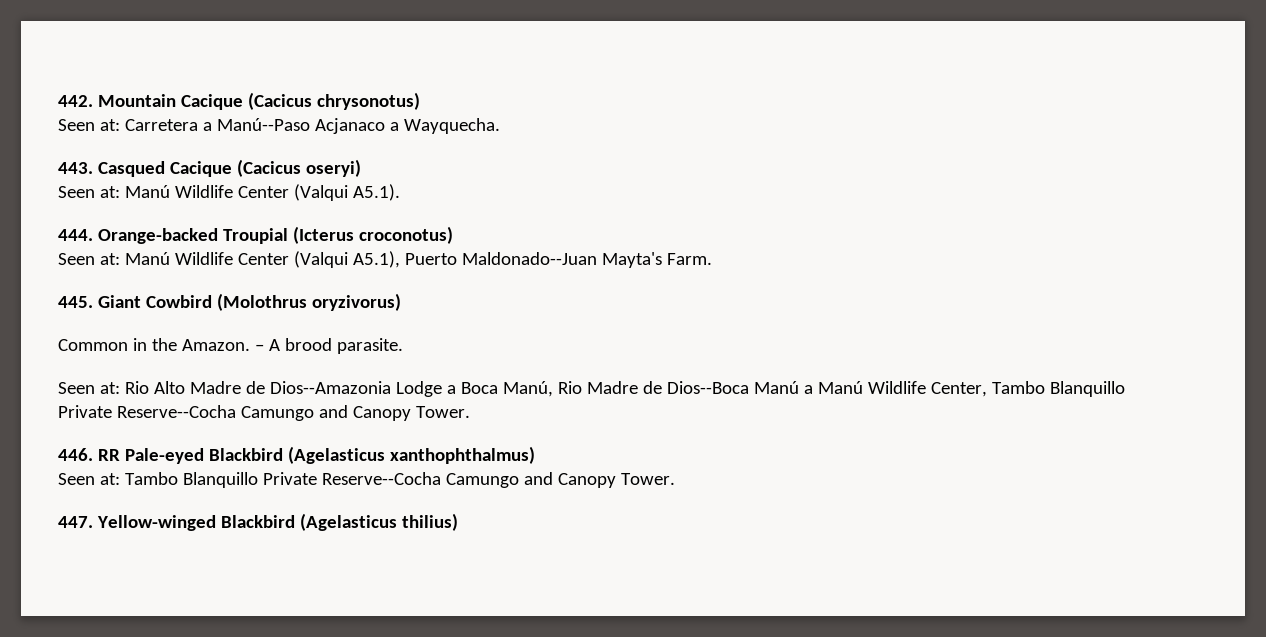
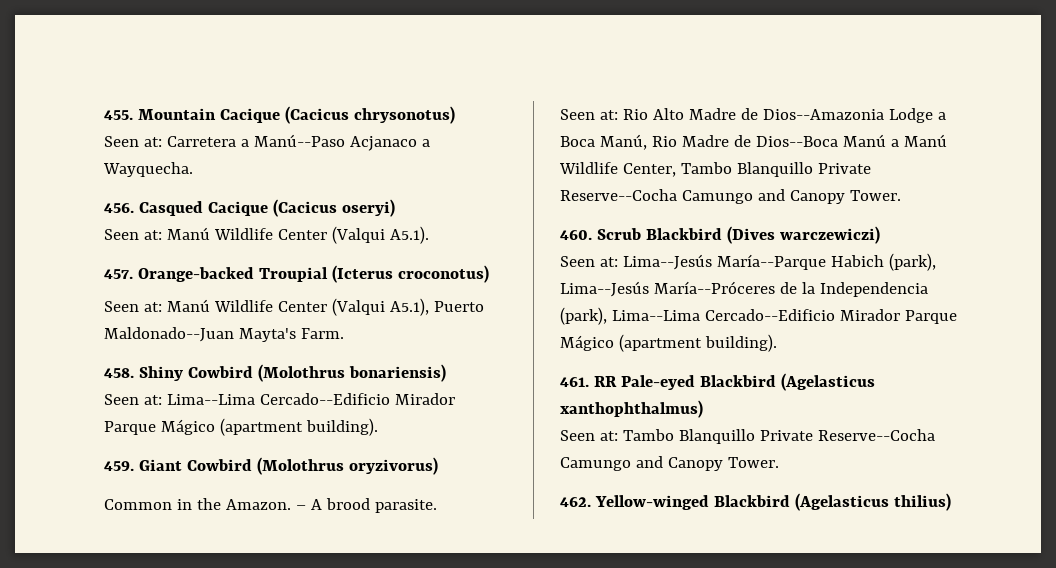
[58,95,93,107] 442. -> [104,110,133,120] 455.
[58,162,93,174] 443. -> [104,203,134,213] 456.
[58,229,93,241] 444. -> [104,269,133,279] 457.
[58,296,93,308] 445. -> [104,364,446,382] [104,393,455,405] [104,418,378,436] [104,461,134,471] 458. Shiny Cowbird (Molothrus bonariensis) // Seen at: Lima--Lima Cercado--Edificio Mirador Parque Mágico (apartment building). // 459.
[58,448,93,461] 446. -> [560,226,880,244] [560,253,936,271] [560,281,928,297] [560,307,957,325] [560,334,777,352] [560,377,589,387] 460. Scrub Blackbird (Dives warczewiczi) // Seen at: Lima--Jesús María--Parque Habich (park), Lima--Jesús María--Próceres de la Independencia (park), Lima--Lima Cercado--Edificio Mirador Parque Mágico (apartment building). // 461.
[58,516,93,528] 447. -> [560,497,591,507] 462.

